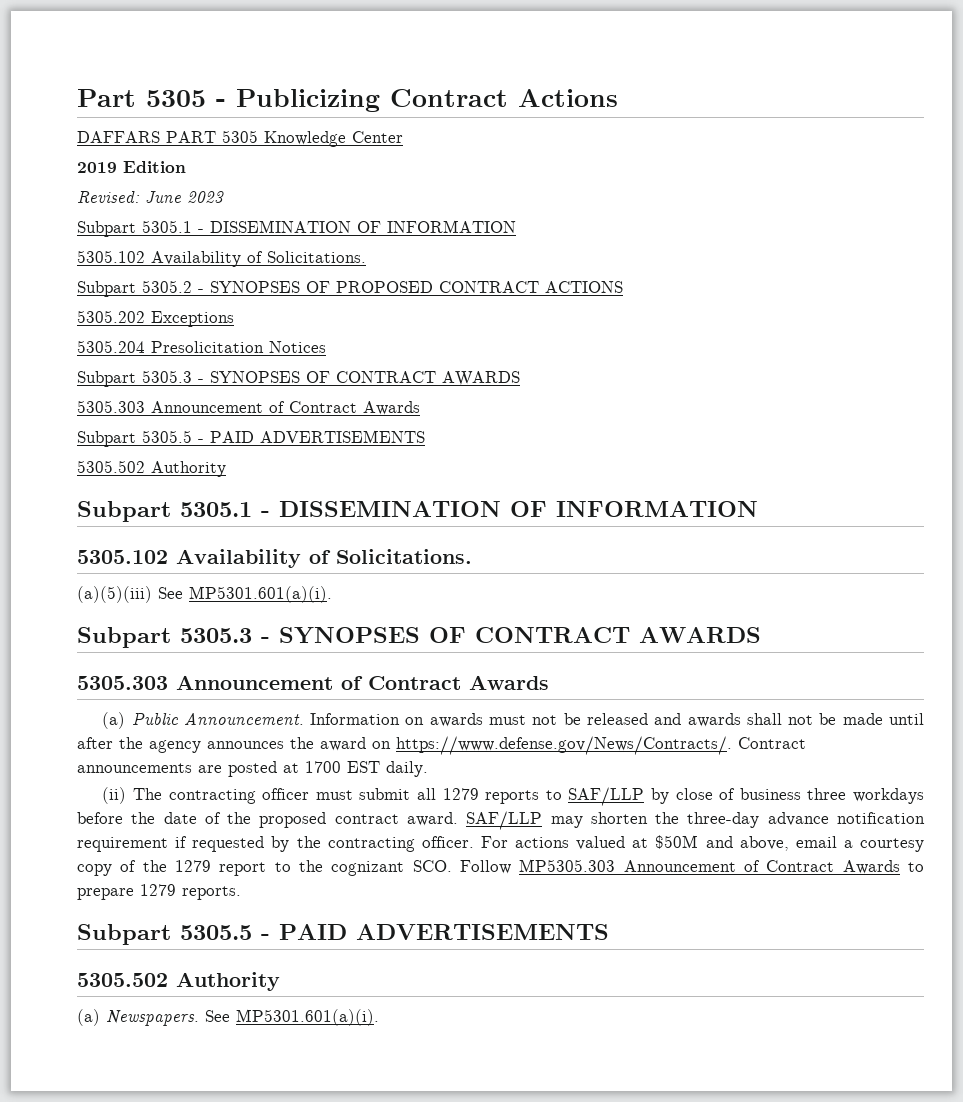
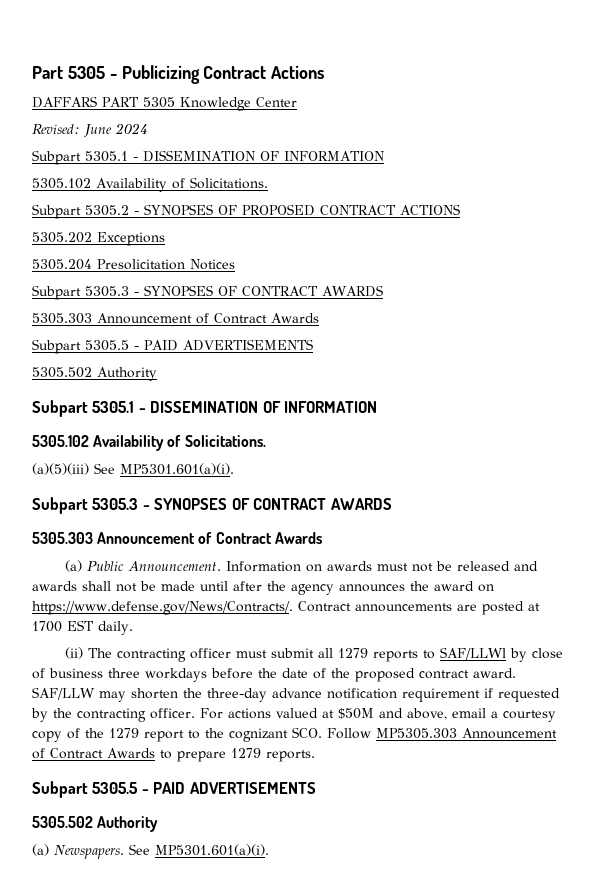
[77,161,186,173] // 2019 Edition -> (297, 102) none
[187,191,224,203] 2023 -> [115,123,148,134] 2024
[568,787,645,806] SAF/LLP -> [440,647,507,660] SAF/LLWl
[466,811,543,830] SAF/LLP -> [32,687,95,700] SAF/LLW

